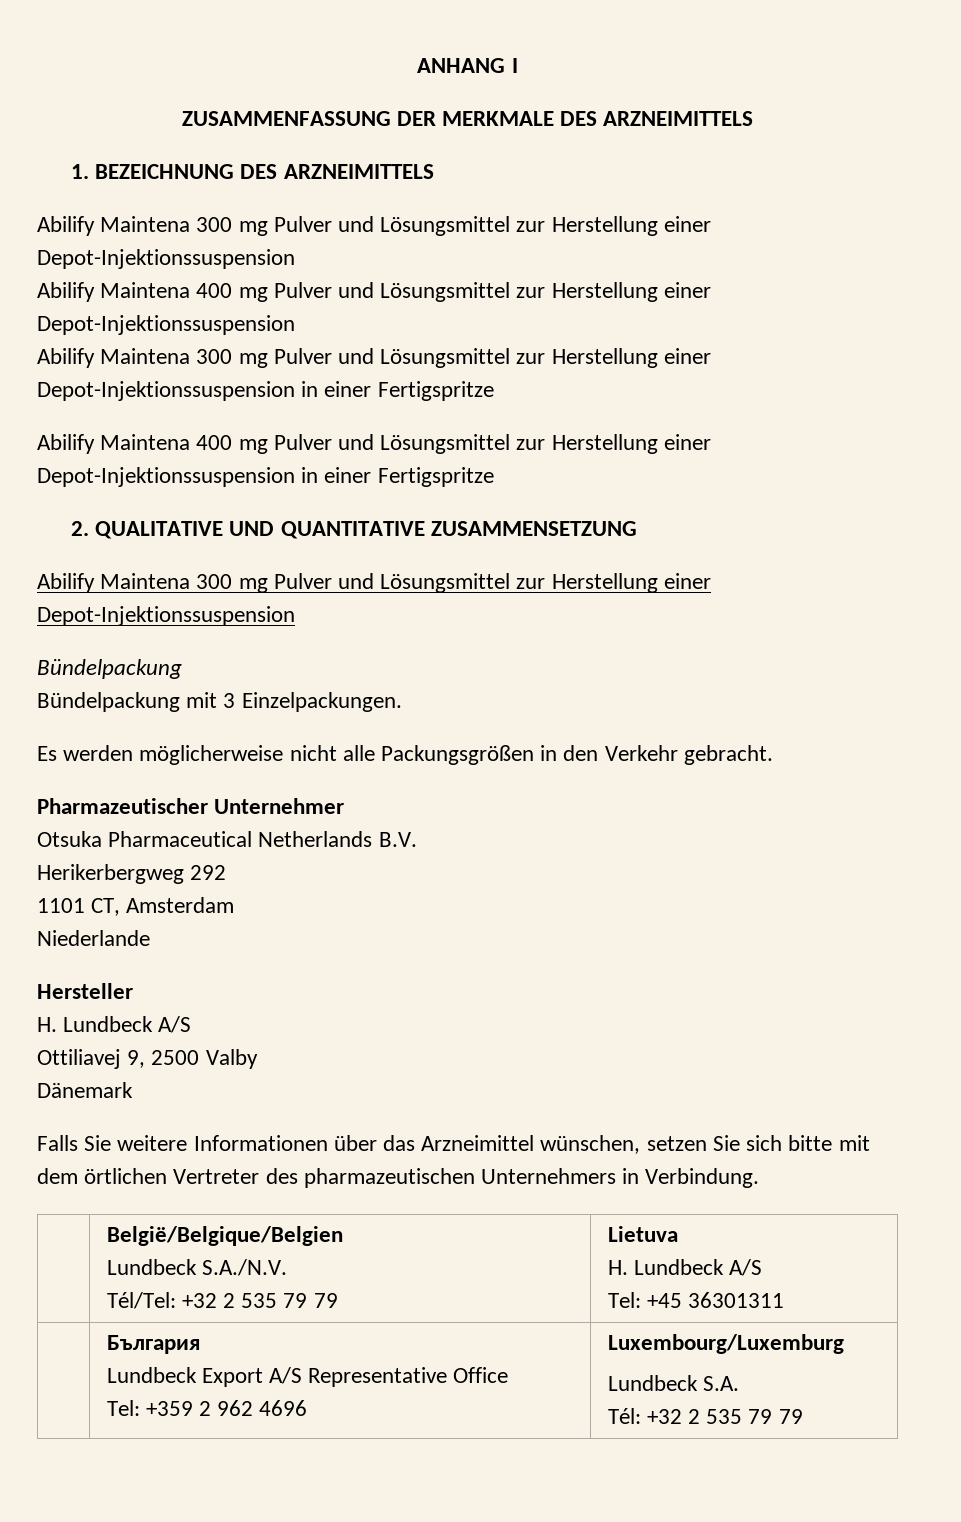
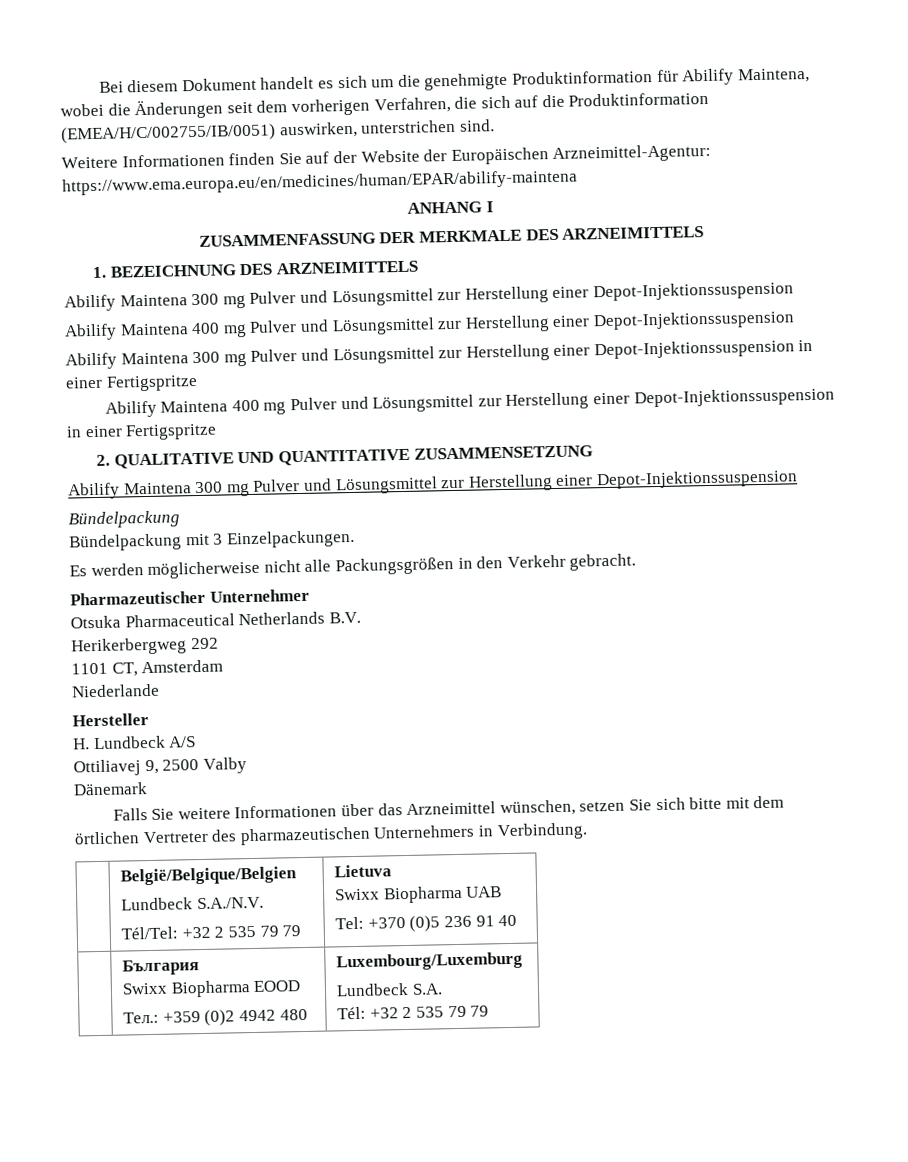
(417, 65) none -> [98,67,810,93] [60,91,710,120] [61,119,495,144] [61,143,712,169] [62,169,578,196] Bei diesem Dokument handelt es sich um die genehmigte Produktinformation für Abilify Maintena, wobei die Änderungen seit dem vorherigen Verfahren, die sich auf die Produktinformation (EMEA/H/C/002755/IB/0051) auswirken, unterstrichen sind. // Weitere Informationen finden Sie auf der Website der Europäischen Arzneimittel-Agentur: https://www.ema.europa.eu/en/medicines/human/EPAR/abilify-maintena //
[607,1259,763,1276] [607,1292,785,1308] [106,1335,200,1354] [106,1367,509,1387] [106,1400,308,1416] H. Lundbeck A/S // Tel: +45 36301311 // | България // Lundbeck Export A/S Representative Office // Tel: +359 2 962 4696 -> [335,885,503,904] [335,914,518,932] [122,959,200,976] [122,980,301,998] [123,1008,308,1026] Swixx Biopharma UAB // Tel: +370 (0)5 236 91 40 // | България // Swixx Biopharma EOOD // Teл.: +359 (0)2 4942 480

